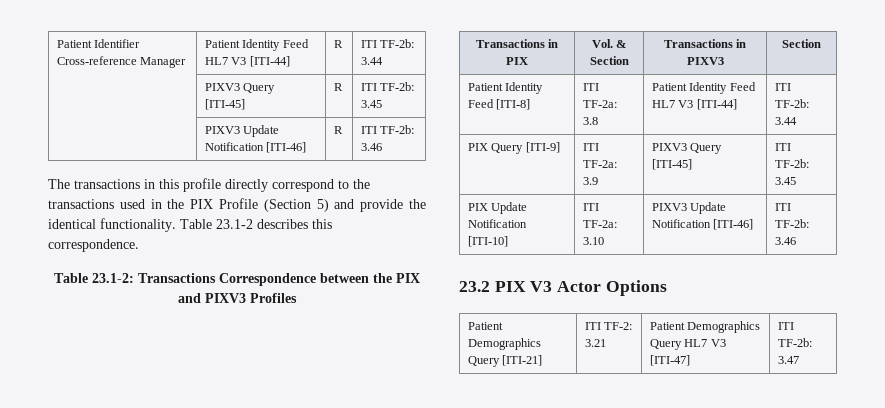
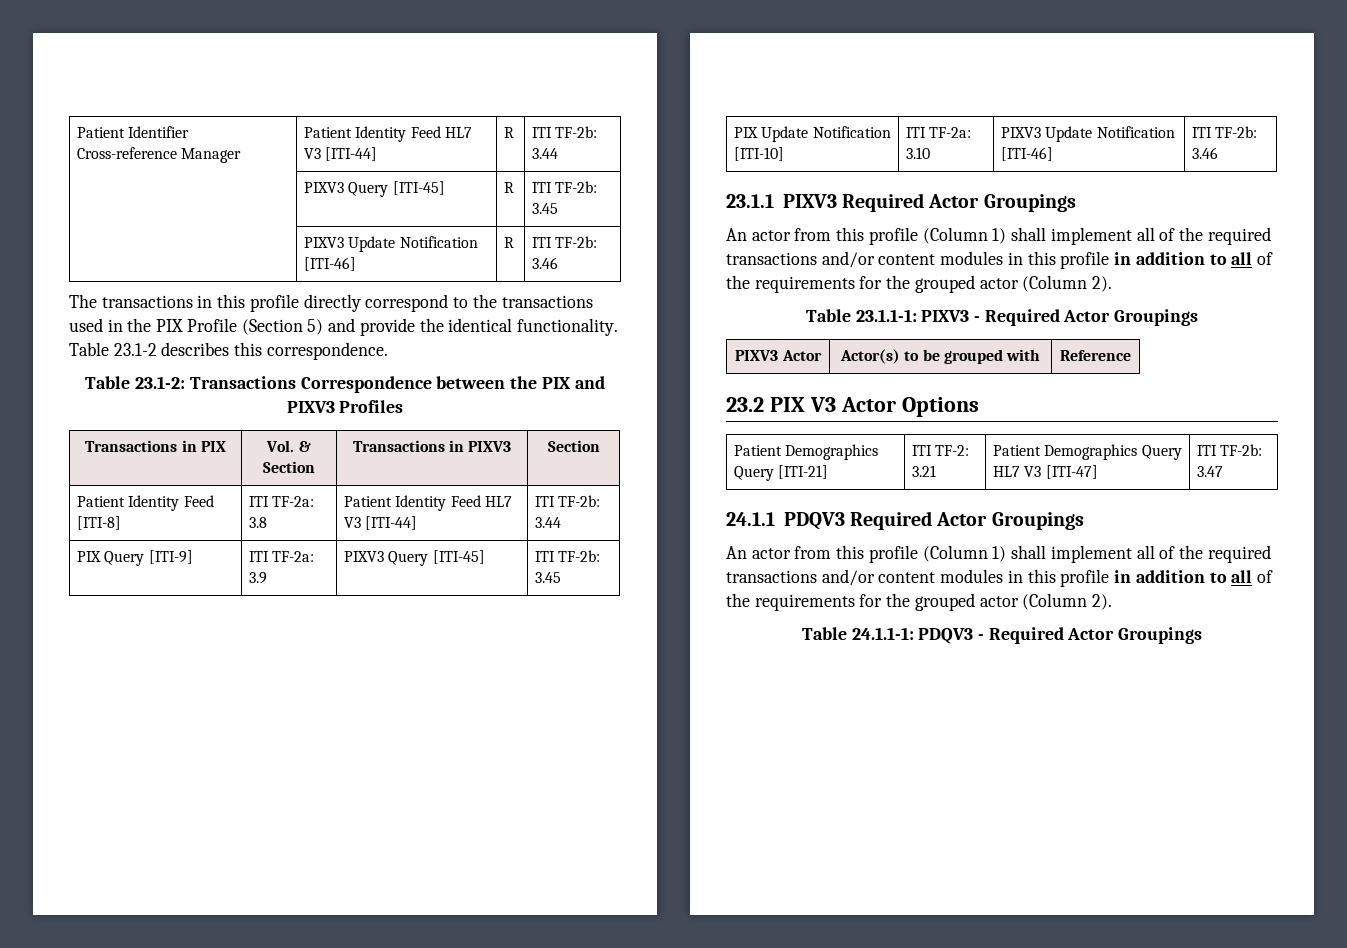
(797, 241) none -> [726,193,1076,212] [726,227,1271,245] [726,251,1273,269] [726,275,1113,293] [805,309,1199,326] [735,350,822,361] [839,349,1041,364] [1060,350,1131,361] // 23.1.1 PIXV3 Required Actor Groupings // An actor from this profile (Column 1) shall implement all of the required transactions and/or content modules in this profile in addition to all of the requirements for the grouped actor (Column 2). // Table 23.1.1-1: PIXV3 - Required Actor Groupings // PIXV3 Actor | Actor(s) to be grouped with | Reference
(800, 360) none -> [726,511,1084,530] [726,545,1271,563] [726,569,1273,587] [726,593,1113,611] [801,627,1203,644] // 24.1.1 PDQV3 Required Actor Groupings // An actor from this profile (Column 1) shall implement all of the required transactions and/or content modules in this profile in addition to all of the requirements for the grouped actor (Column 2). // Table 24.1.1-1: PDQV3 - Required Actor Groupings

